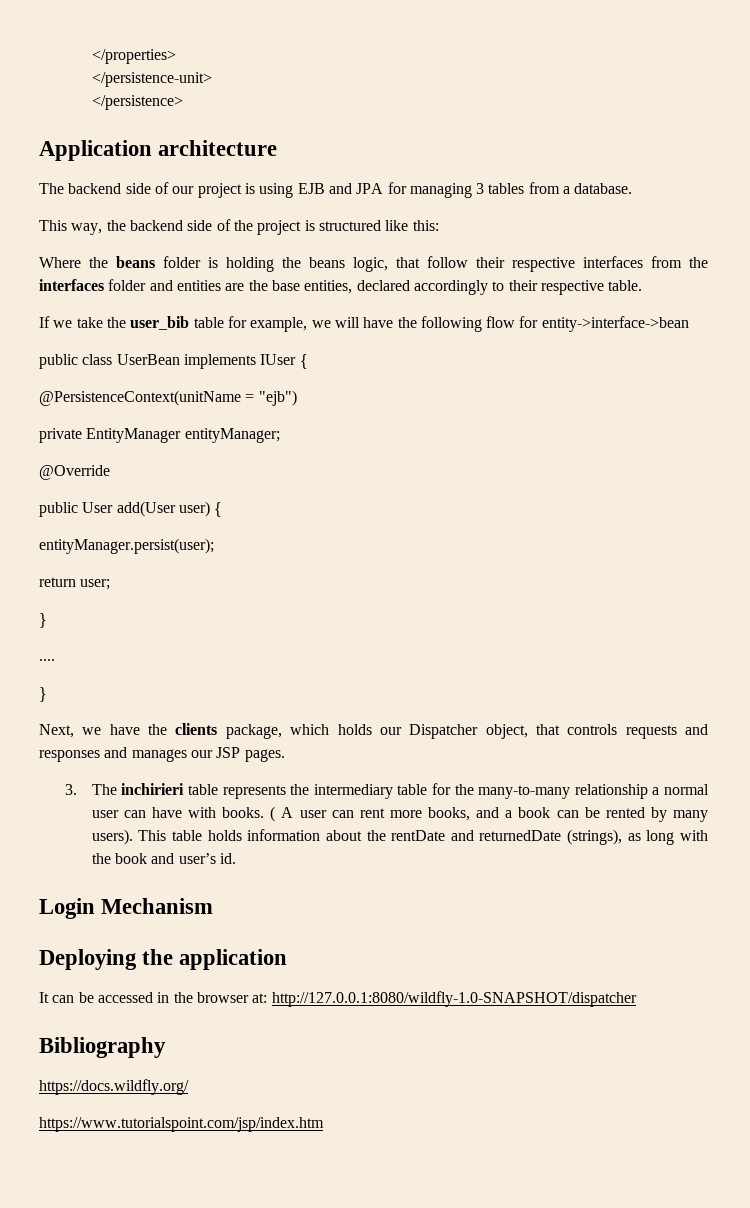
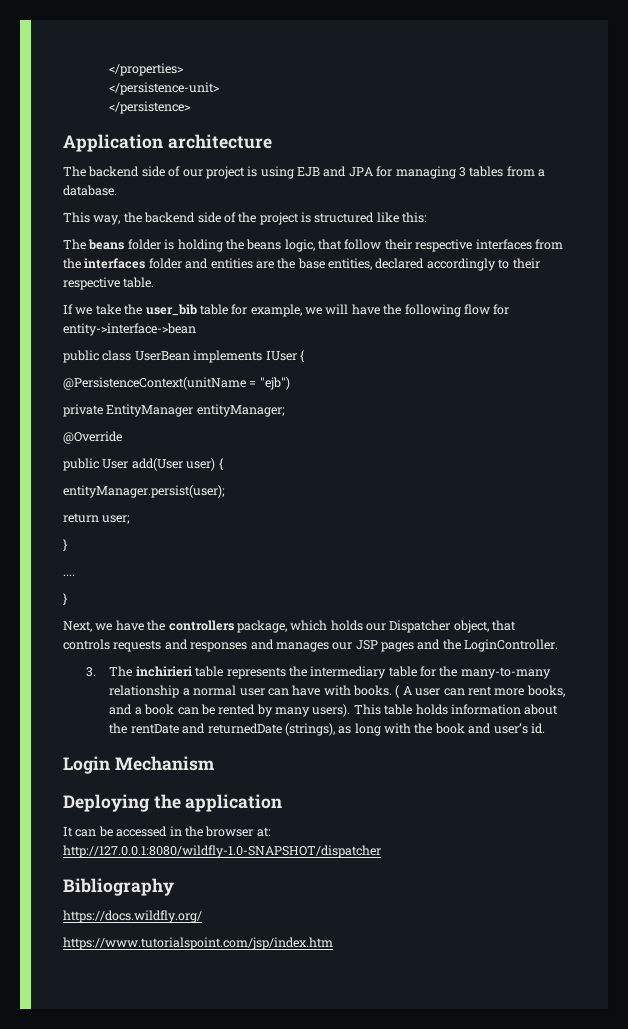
[39,257,108,268] Where the -> [63,239,86,250] The
[175,723,218,735] clients -> [168,620,234,631] controllers
[244,749,285,762] pages. -> [381,639,559,652] pages and the LoginController.

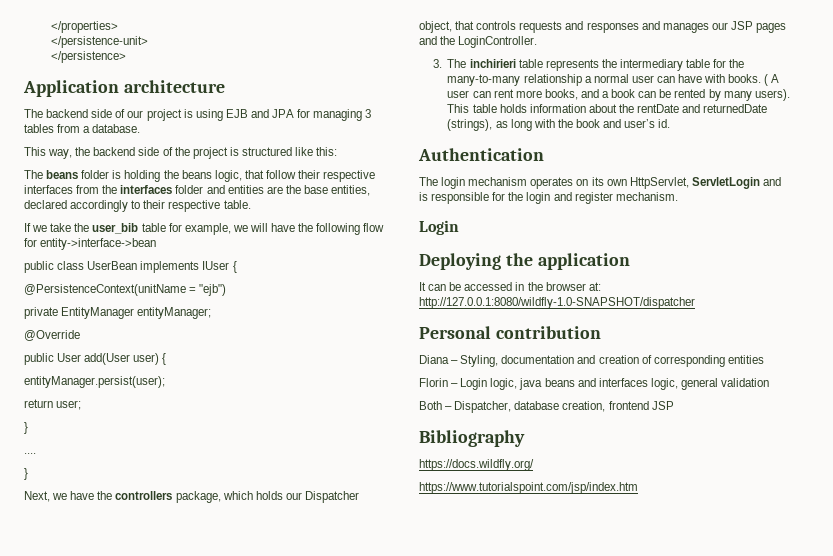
[63,756,214,774] // Login Mechanism -> [418,148,544,161] [419,177,781,189] [419,192,678,204] [419,220,459,235] // Authentication // The login mechanism operates on its own HttpServlet, ServletLogin and is responsible for the login and register mechanism. // Login
(381, 851) none -> [419,326,601,339] [419,355,764,367] [419,378,770,390] [419,401,674,413] // Personal contribution // Diana – Styling, documentation and creation of corresponding entities // Florin – Login logic, java beans and interfaces logic, general validation // Both – Dispatcher, database creation, frontend JSP

